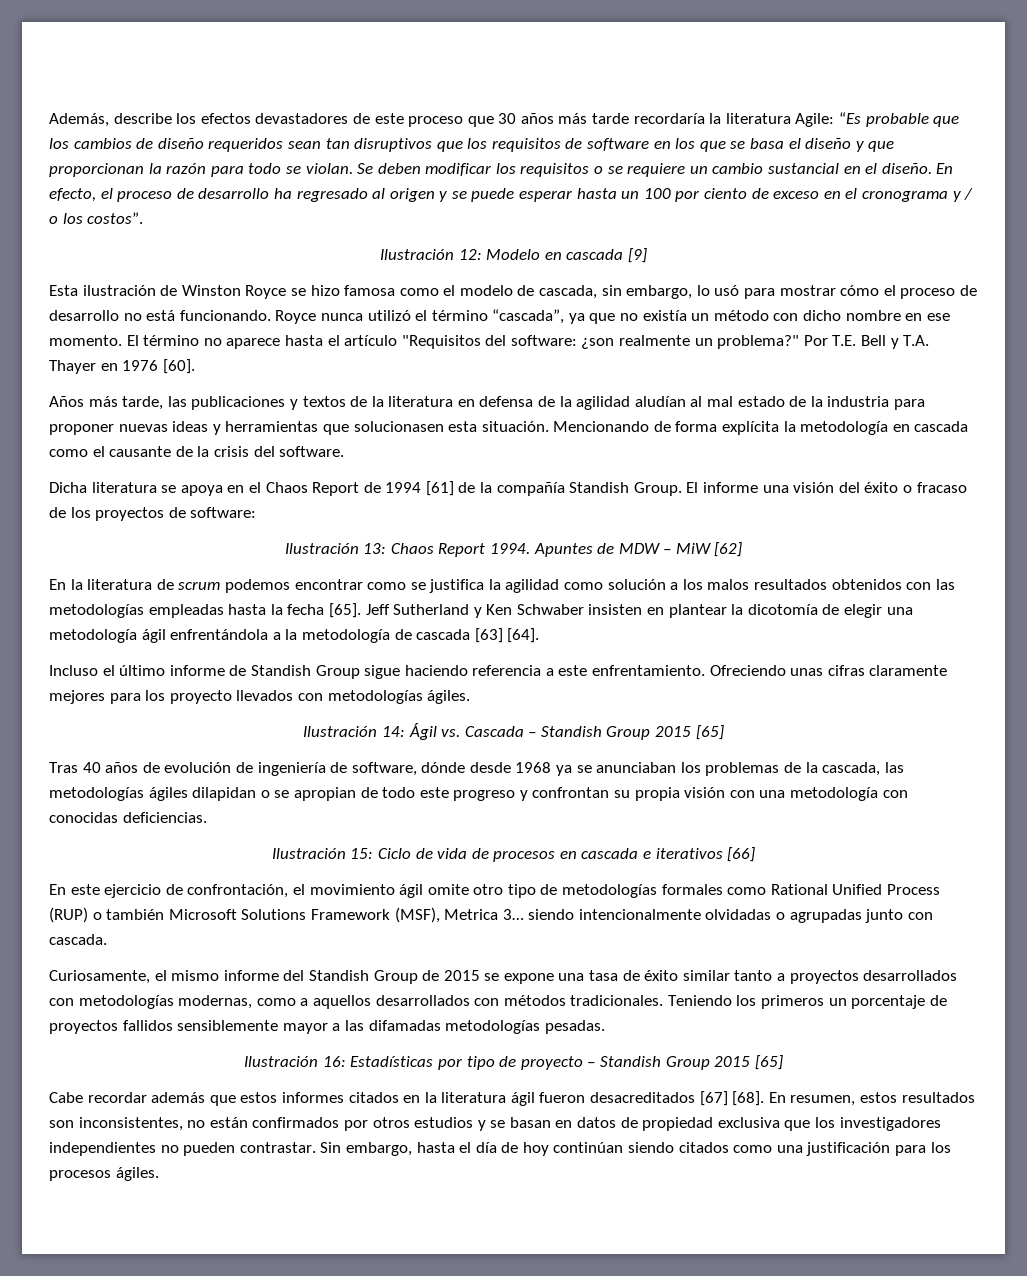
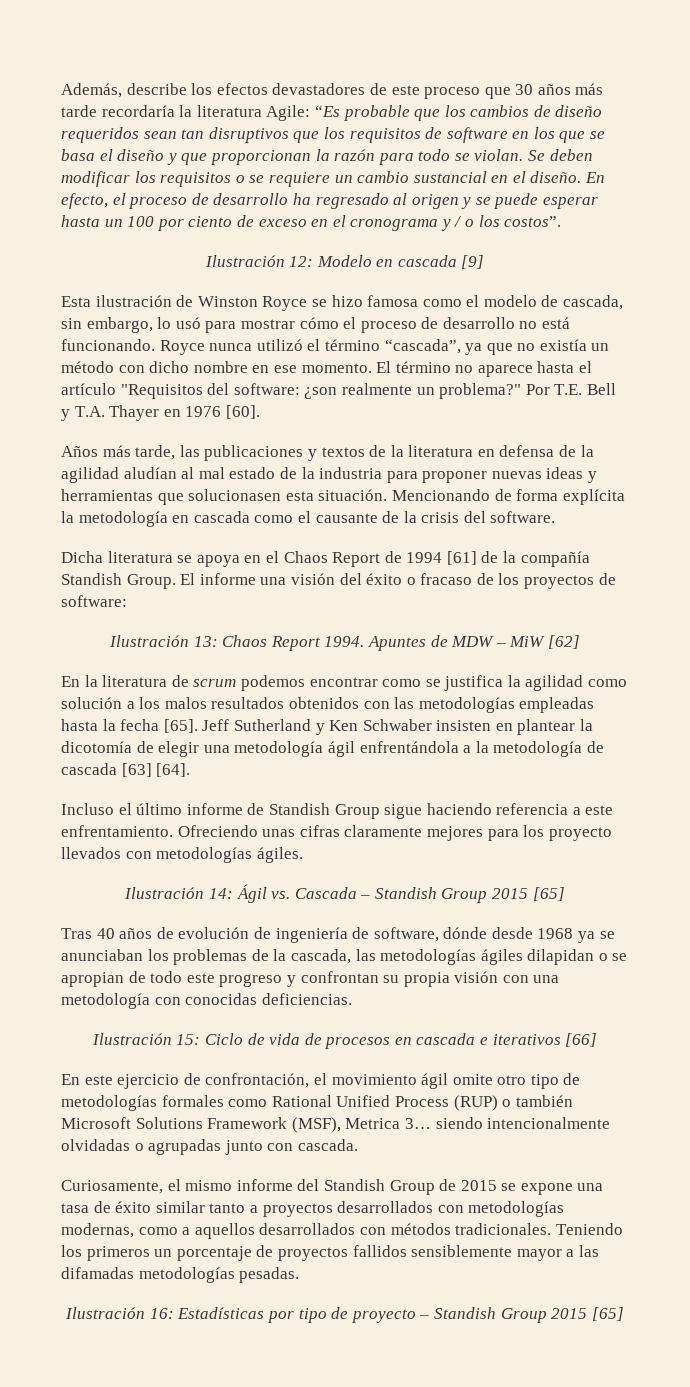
[49,1091,975,1106] [49,1117,941,1131] [49,1142,951,1156] [49,1167,159,1181] // Cabe recordar además que estos informes citados en la literatura ágil fueron desacreditados [67] [68]. En resumen, estos resultados son inconsistentes, no están confirmados por otros estudios y se basan en datos de propiedad exclusiva que los investigadores independientes no pueden contrastar. Sin embargo, hasta el día de hoy continúan siendo citados como una justificación para los procesos ágiles. -> (624, 1314) none

